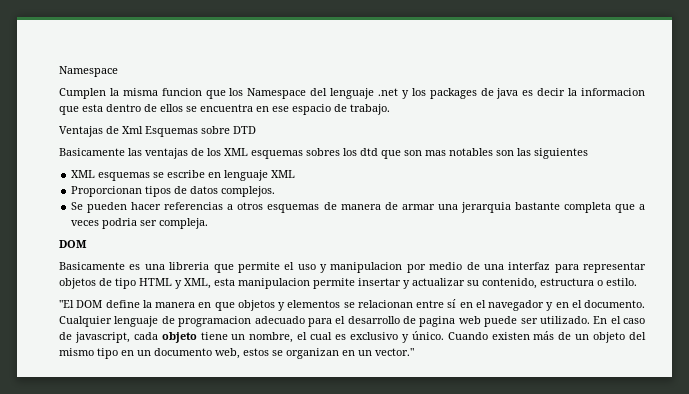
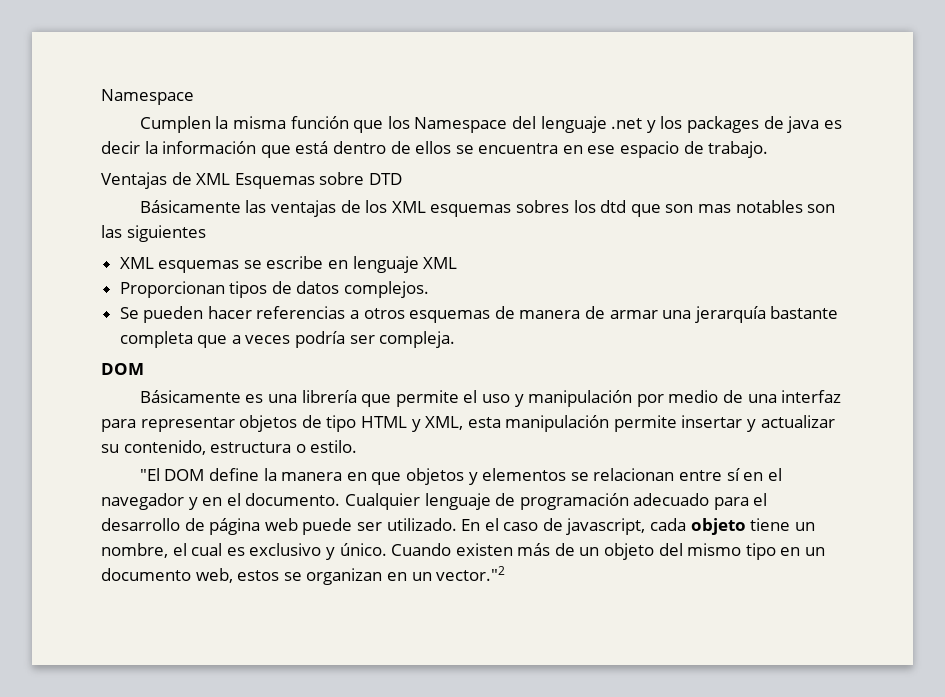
[161,88,202,96] funcion -> [290,116,349,129] función
[581,88,646,96] [59,104,103,115] informacion que esta -> [162,141,329,158] información que está
[122,126,143,134] Xml -> [196,173,231,185] XML
[59,148,125,156] Basicamente -> [139,200,241,213] Básicamente
[460,202,511,213] jerarquia -> [694,306,766,323] jerarquía
[102,218,138,229] podria -> [295,331,346,348] podría
[59,262,125,270] Basicamente -> [139,390,241,403] Básicamente
[169,262,210,270] libreria -> [301,390,357,403] librería
[330,262,403,273] manipulacion -> [528,390,633,407] manipulación
[238,278,310,289] manipulacion -> [505,415,610,432] manipulación
[178,316,252,327] programacion -> [519,493,629,510] programación
[419,316,456,327] pagina -> [209,518,261,535] página
[375,348,414,356] vector." -> [436,566,506,581] vector."2

